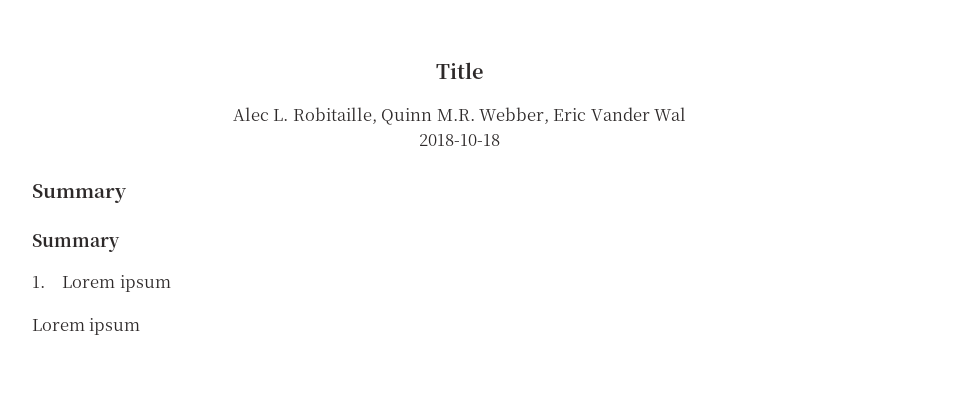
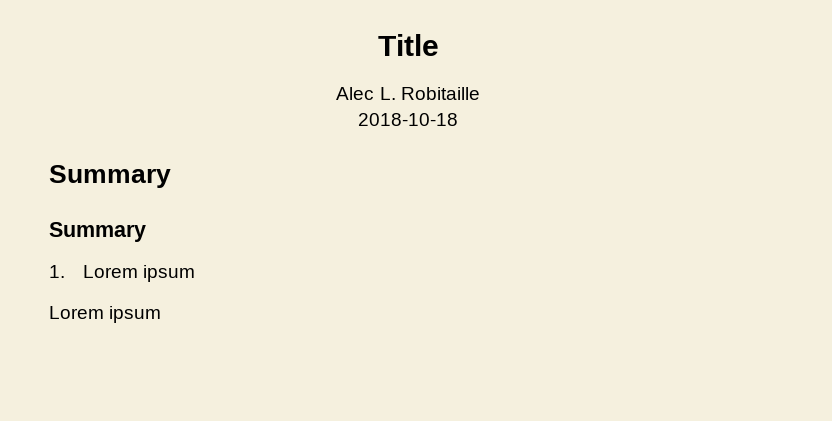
[292,107,687,125] Robitaille, Quinn M.R. Webber, Eric Vander Wal -> [400,87,480,100] Robitaille

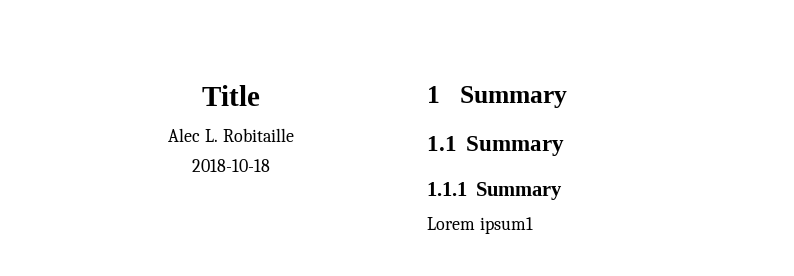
[49,165,171,188] [49,222,146,242] [49,265,195,282] [49,306,162,323] Summary // Summary // 1. Lorem ipsum // Lorem ipsum -> [427,86,567,108] [427,136,564,156] [427,182,562,200] [427,217,533,234] 1 Summary // 1.1 Summary // 1.1.1 Summary // Lorem ipsum1

